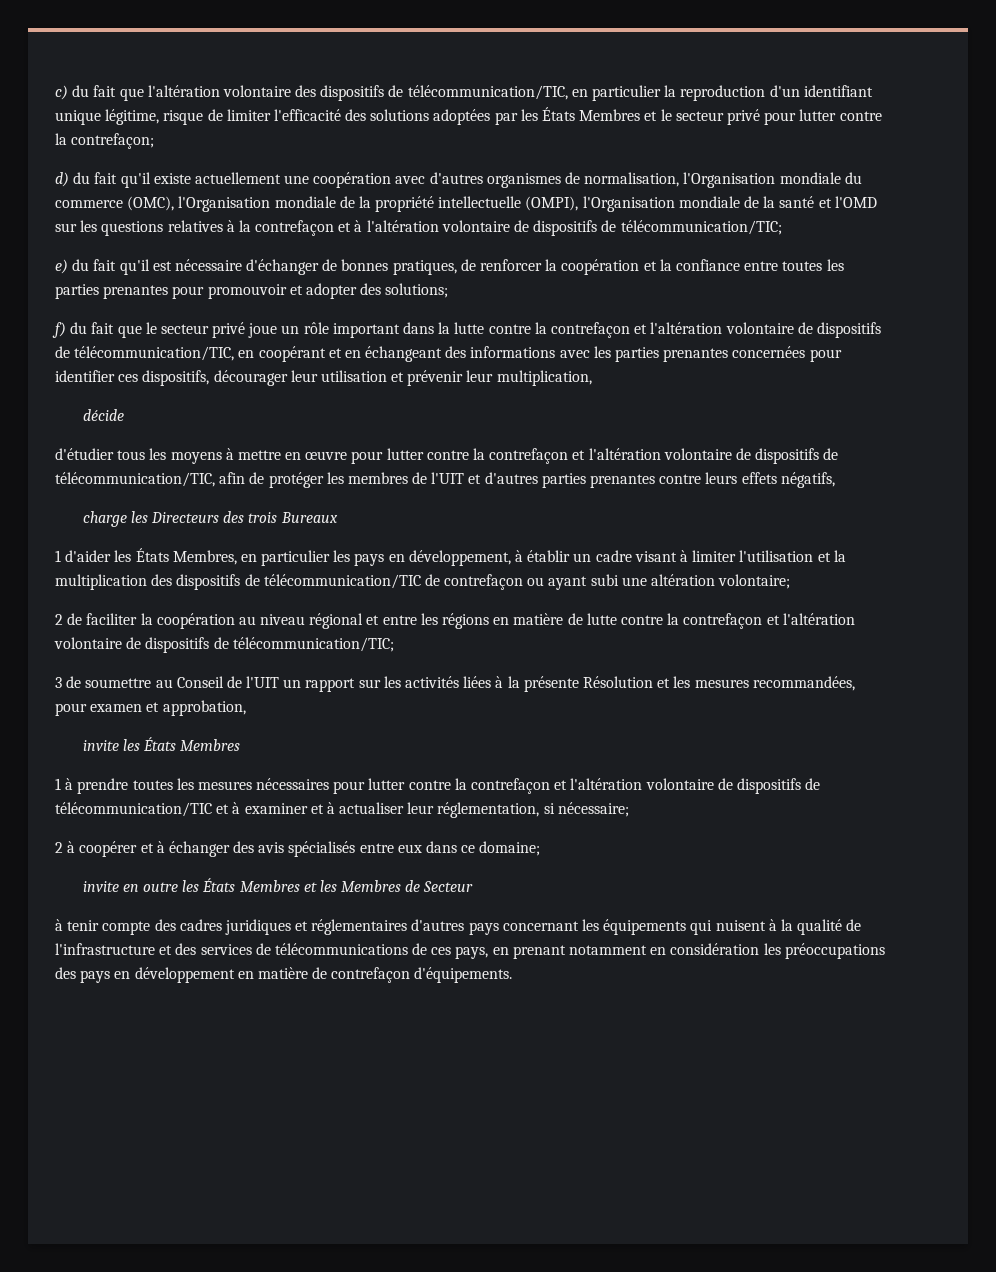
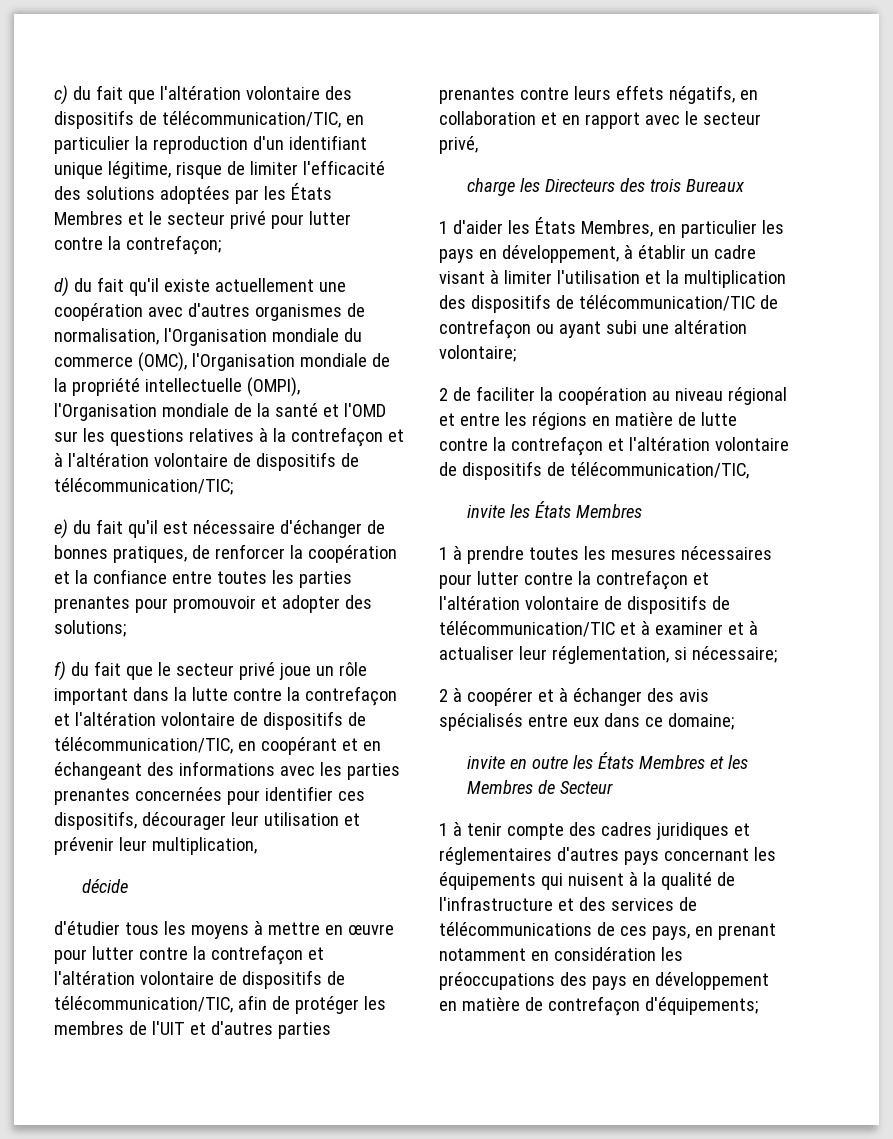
(835, 480) none -> [739,90,758,100] [439,111,761,129] [439,136,478,154] en collaboration et en rapport avec le secteur privé,
[232,637,394,652] [55,676,855,692] [55,700,246,716] télécommunication/TIC; // 3 de soumettre au Conseil de l'UIT un rapport sur les activités liées à la présente Résolution et les mesures recommandées, pour examen et approbation, -> [569,462,749,479] télécommunication/TIC,
(474, 886) none -> [439,823,448,836] 1
[414,967,513,983] d'équipements. -> [644,997,758,1015] d'équipements;

